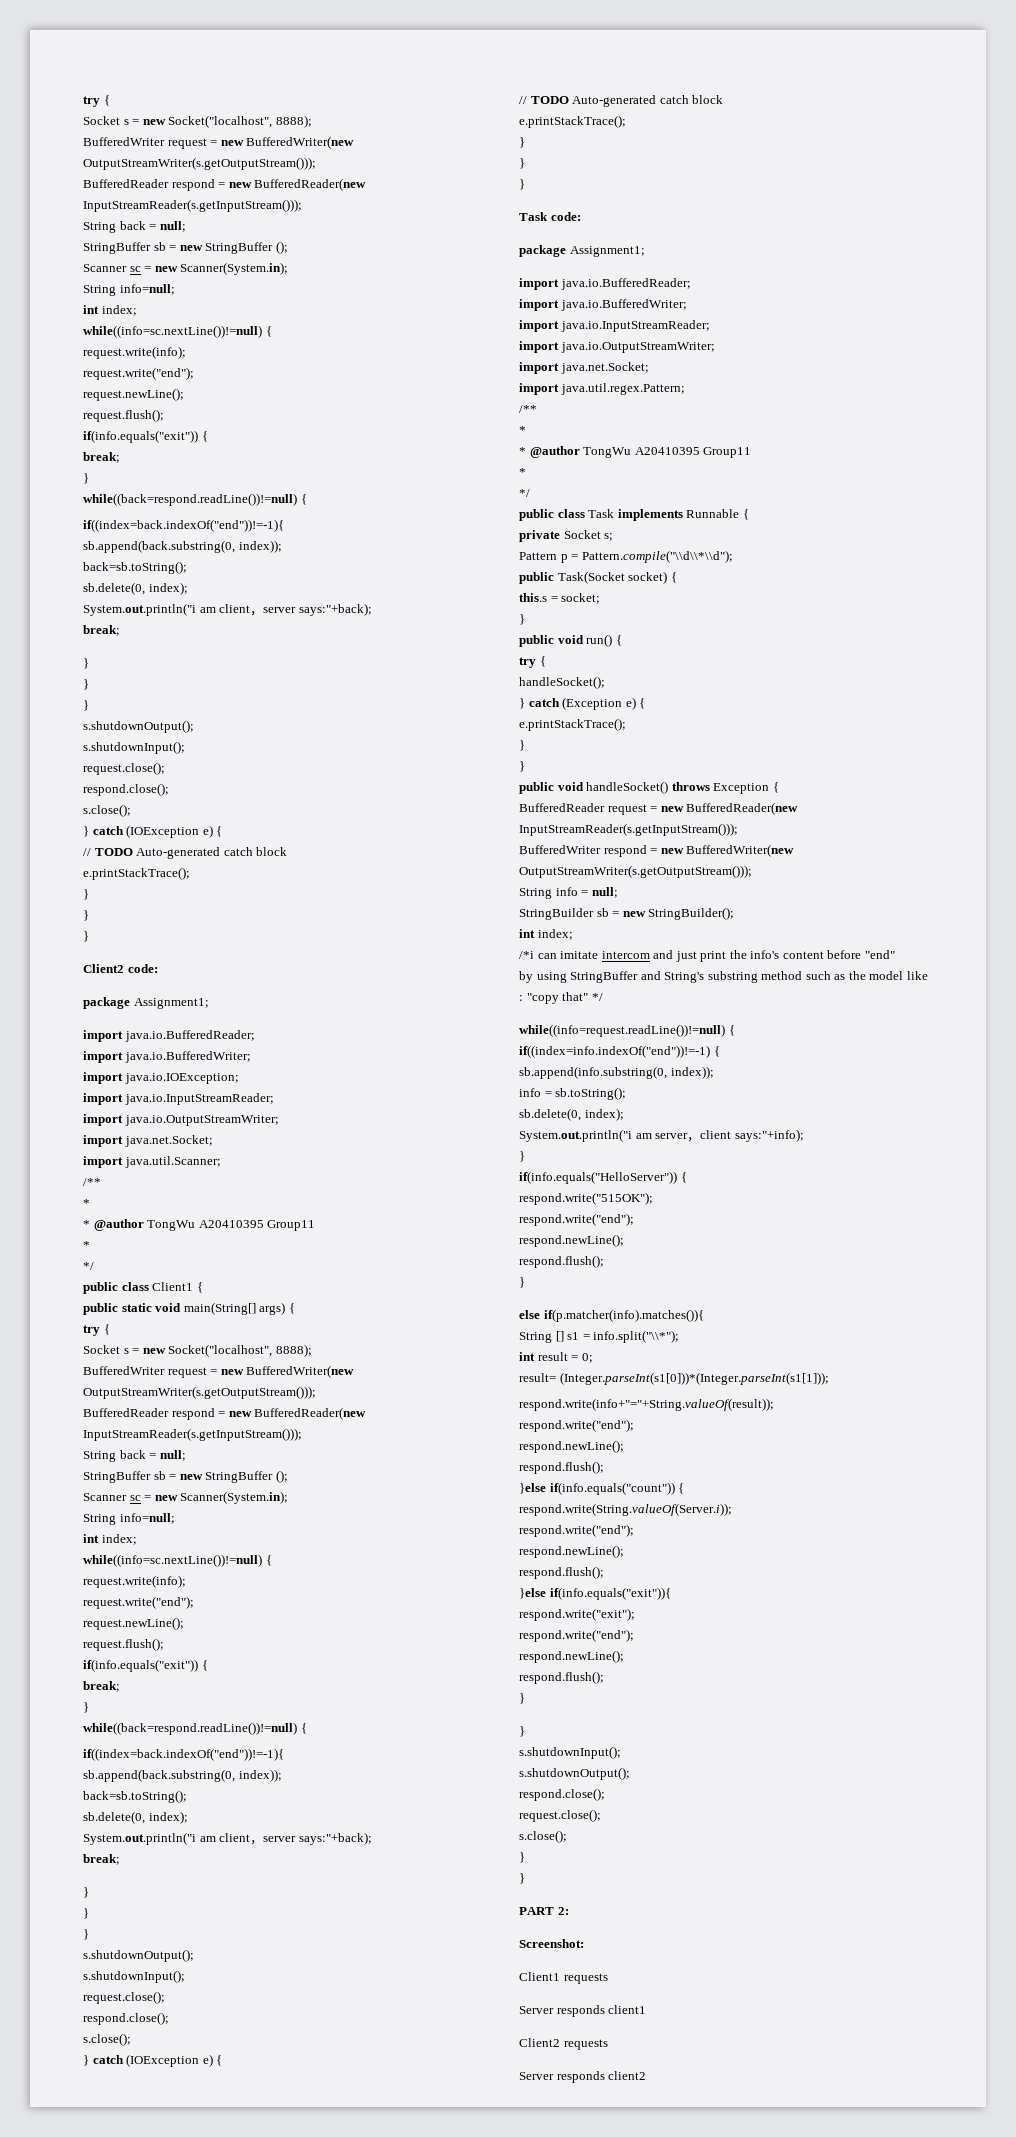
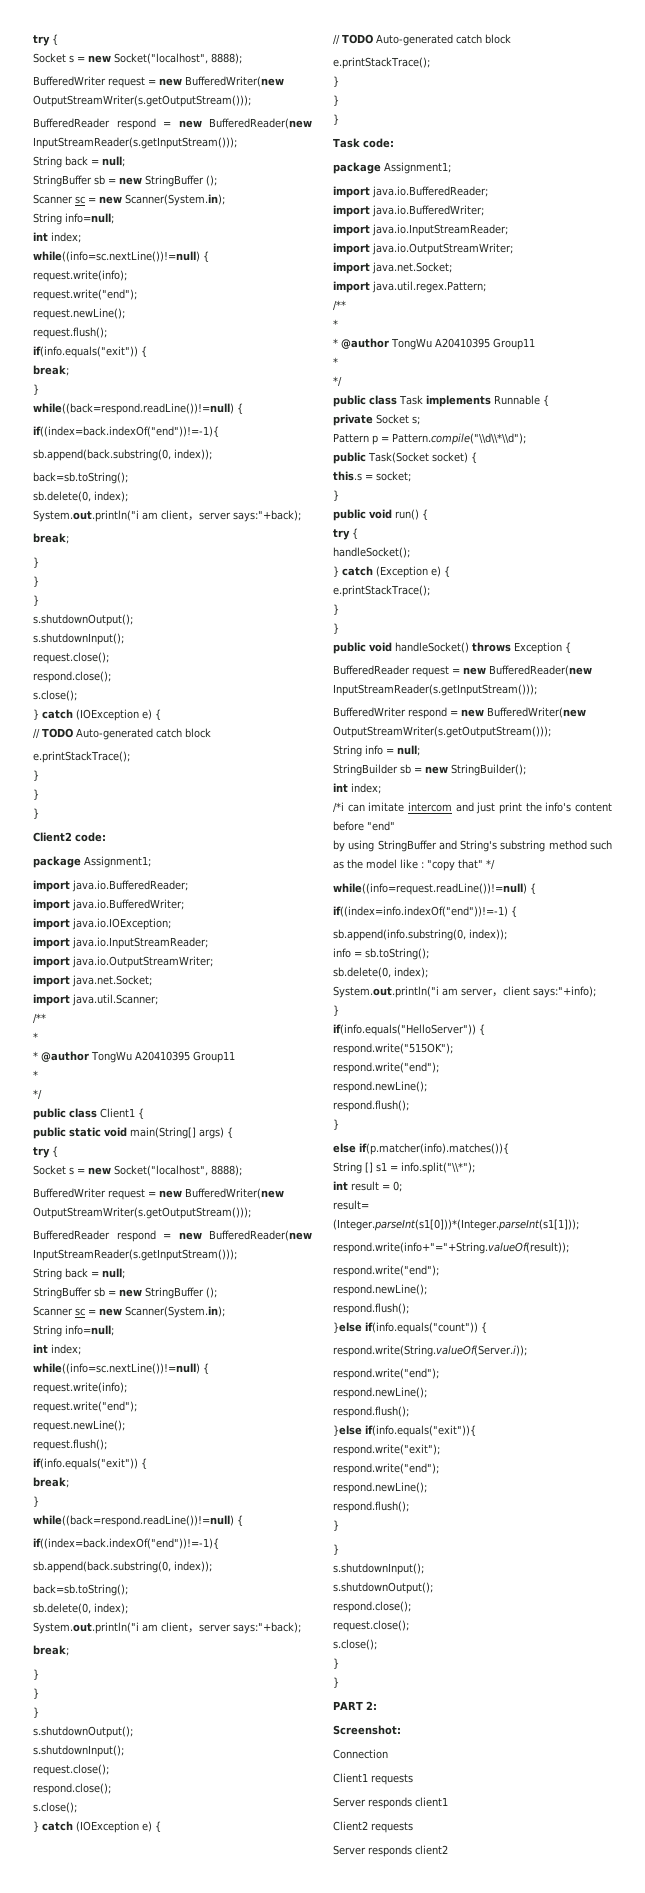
(584, 1943) none -> [333,1749,388,1759] // Connection

